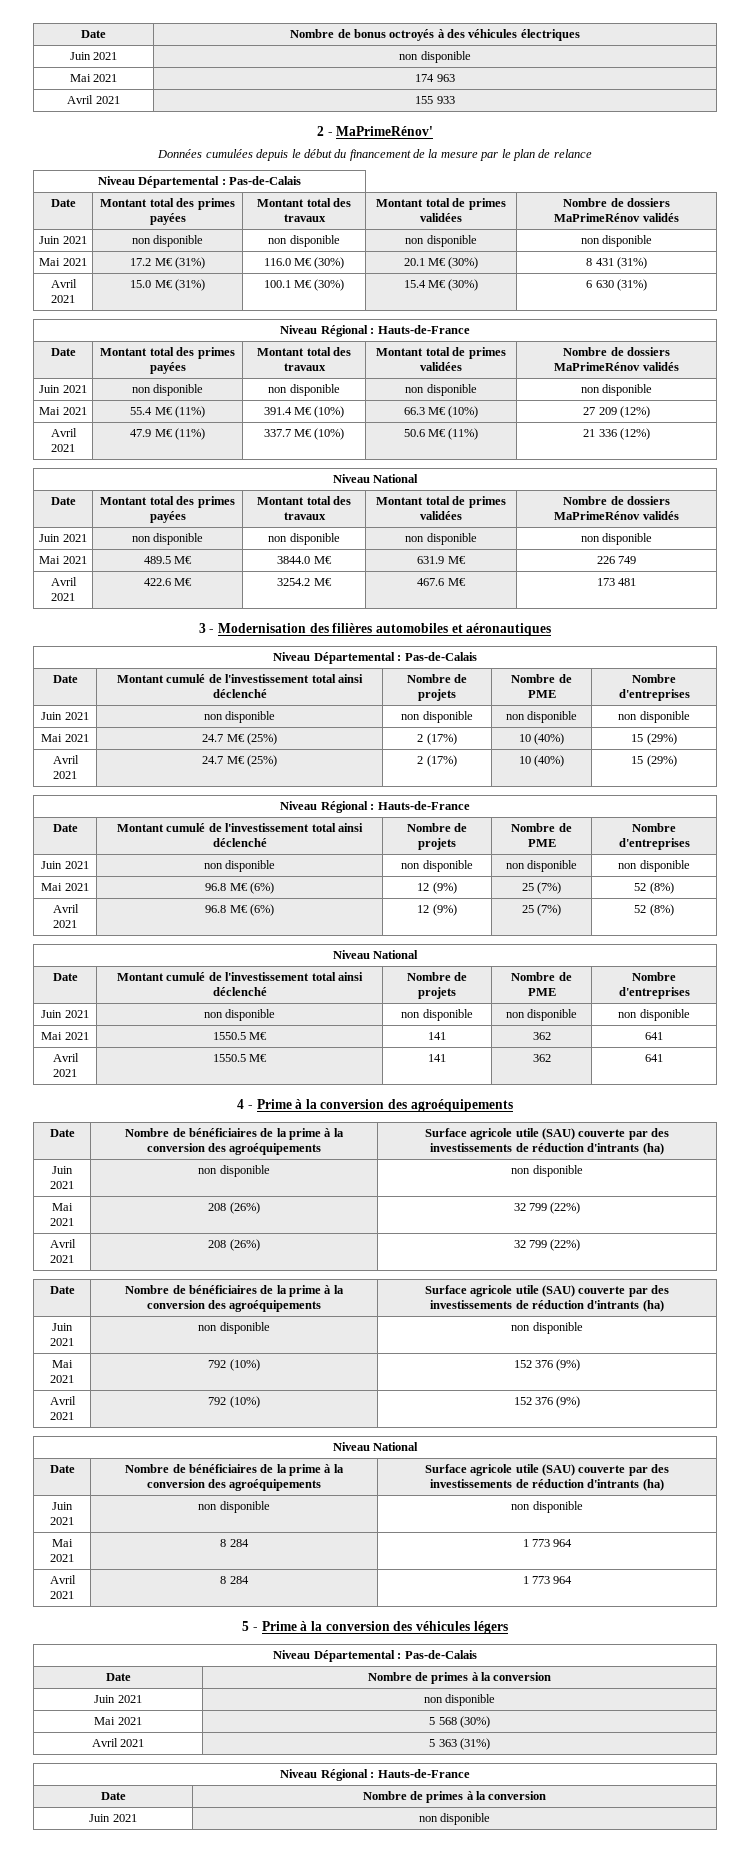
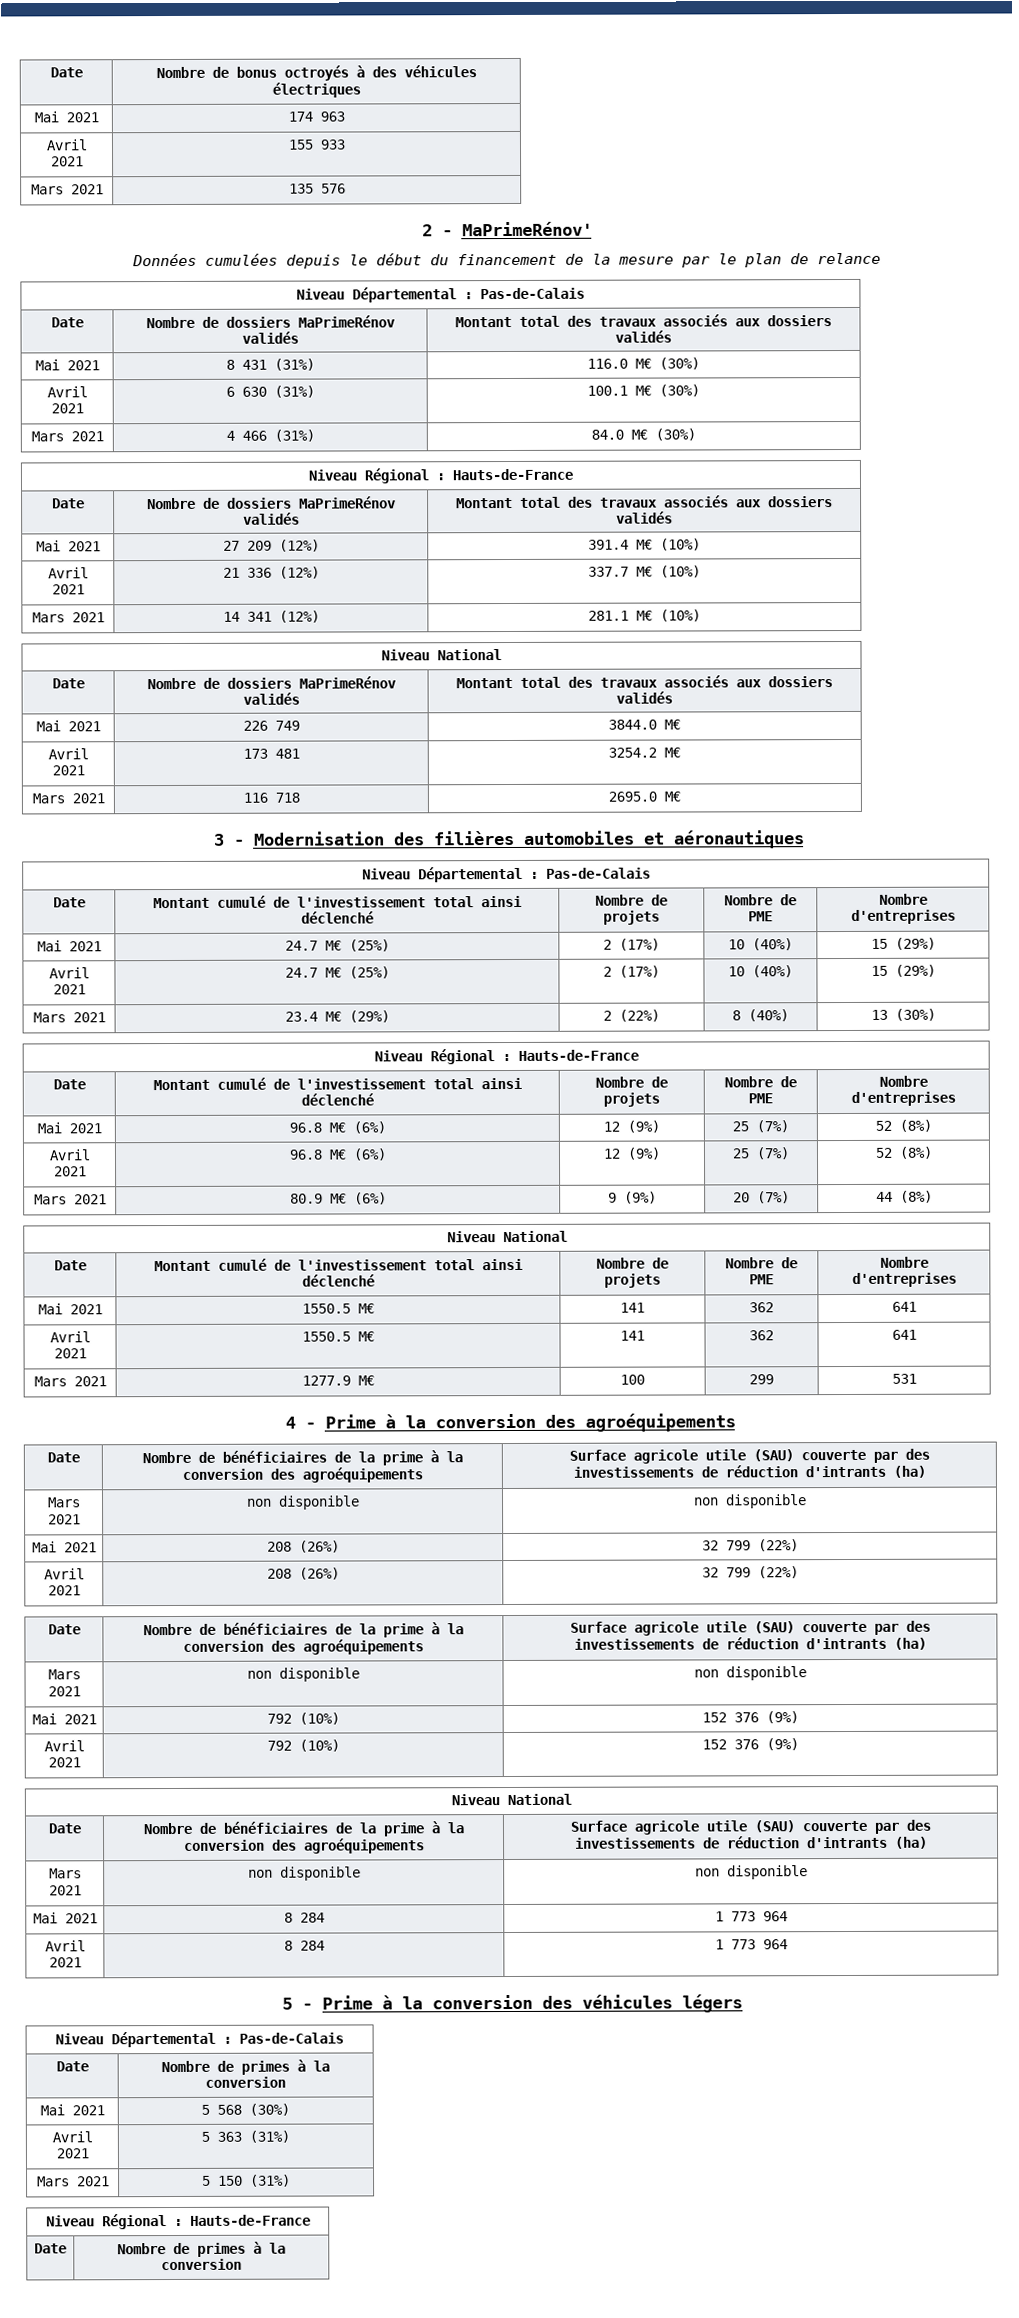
[69,52,118,60] [399,51,471,63] // Juin 2021 | non disponible -> (361, 90) none
(455, 100) none -> [30,184,104,195] [288,183,346,194] // Mars 2021 | 135 576
[100,198,235,210] [149,213,186,225] [257,198,351,207] [283,214,326,222] [376,198,506,210] [420,213,462,222] [563,198,670,207] [554,213,679,222] [39,236,87,244] [131,235,204,247] [268,235,340,247] [405,235,477,247] [580,235,653,247] [39,258,87,266] [130,258,173,266] Montant total des primes payées | Montant total des travaux | Montant total de primes validées | Nombre de dossiers MaPrimeRénov validés // Juin 2021 | non disponible | non disponible | non disponible | non disponible // Mai 2021 | 17.2 M€ -> [145,315,395,329] [241,331,299,344] [455,314,832,328] [615,330,672,343] [34,359,100,371] [225,359,267,370] Nombre de dossiers MaPrimeRénov validés | Montant total des travaux associés aux dossiers validés // Mai 2021 | 8 431
[403,257,479,269] [586,257,647,269] [50,279,77,288] [51,295,75,303] [130,280,173,288] | 20.1 M€ (30%) | 8 431 (31%) // Avril 2021 | 15.0 M€ -> [46,386,88,398] [50,403,84,414] [225,386,267,397] // Avril 2021 | 6 630
[403,279,479,291] [586,279,647,291] [280,325,470,337] [50,348,76,356] [100,347,235,359] [149,362,186,374] [257,347,351,356] [283,363,326,371] [376,347,506,359] [420,362,462,371] [563,347,670,356] [554,362,679,371] [39,385,87,393] [131,384,204,396] [268,384,340,396] [405,384,477,396] [580,384,653,396] [39,407,87,415] [130,406,205,418] [263,406,345,418] [403,406,479,418] [583,406,650,418] [50,428,77,437] [51,444,75,452] [130,428,205,440] [263,428,345,440] [403,428,479,440] [583,428,650,440] [332,474,419,483] [50,497,76,505] [100,496,235,508] [149,511,186,523] [257,496,351,505] [283,512,326,520] [376,496,506,508] [420,511,462,520] [563,496,670,505] [554,511,679,520] [39,534,87,542] [131,533,204,545] [268,533,340,545] [405,533,477,545] [580,533,653,545] [39,556,87,564] [143,556,193,564] | 15.4 M€ (30%) | 6 630 (31%) // Niveau Régional : Hauts-de-France // Date | Montant total des primes payées | Montant total des travaux | Montant total de primes validées | Nombre de dossiers MaPrimeRénov validés // Juin 2021 | non disponible | non disponible | non disponible | non disponible // Mai 2021 | 55.4 M€ (11%) | 391.4 M€ (10%) | 66.3 M€ (10%) | 27 209 (12%) // Avril 2021 | 47.9 M€ (11%) | 337.7 M€ (10%) | 50.6 M€ (11%) | 21 336 (12%) // Niveau National // Date | Montant total des primes payées | Montant total des travaux | Montant total de primes validées | Nombre de dossiers MaPrimeRénov validés // Juin 2021 | non disponible | non disponible | non disponible | non disponible // Mai 2021 | 489.5 M€ -> [30,431,104,442] [225,429,315,442] [591,428,696,441] [308,468,573,484] [51,498,85,509] [146,496,396,510] [242,512,300,525] [456,495,833,509] [616,511,673,524] [35,540,101,552] [222,539,320,552] [588,538,701,551] [47,567,89,579] [51,584,85,595] [222,566,320,579] [588,565,701,578] [31,612,105,623] [222,610,320,623] [588,609,701,622] [381,649,502,661] [51,678,85,689] [146,676,396,690] [242,692,300,705] [456,675,833,689] [616,691,673,704] [35,720,101,732] [242,720,300,731] // Mars 2021 | 4 466 (31%) | 84.0 M€ (30%) // Niveau Régional : Hauts-de-France // Date | Nombre de dossiers MaPrimeRénov validés | Montant total des travaux associés aux dossiers validés // Mai 2021 | 27 209 (12%) | 391.4 M€ (10%) // Avril 2021 | 21 336 (12%) | 337.7 M€ (10%) // Mars 2021 | 14 341 (12%) | 281.1 M€ (10%) // Niveau National // Date | Nombre de dossiers MaPrimeRénov validés | Montant total des travaux associés aux dossiers validés // Mai 2021 | 226 749
[417,556,466,564] [596,556,637,564] [50,577,77,586] [51,593,75,601] [143,578,193,586] | 631.9 M€ | 226 749 // Avril 2021 | 422.6 M€ -> [47,748,89,760] [51,765,85,776] [242,748,300,759] // Avril 2021 | 173 481
[417,578,466,586] [596,578,637,586] | 467.6 M€ | 173 481 -> [31,793,105,804] [242,792,300,803] [608,791,681,802] // Mars 2021 | 116 718 | 2695.0 M€
[41,712,89,720] [203,711,276,723] [401,711,473,723] [505,711,578,723] [618,711,690,723] // Juin 2021 | non disponible | non disponible | non disponible | non disponible -> (956, 916) none
(677, 761) none -> [32,1012,106,1023] [284,1010,390,1023] [603,1009,660,1022] [732,1009,789,1022] [870,1008,936,1021] // Mars 2021 | 23.4 M€ (29%) | 2 (22%) | 8 (40%) | 13 (30%)
[41,861,89,869] [203,860,276,872] [401,860,473,872] [505,860,578,872] [618,860,690,872] // Juin 2021 | non disponible | non disponible | non disponible | non disponible -> (956, 1098) none
(674, 910) none -> [33,1194,107,1205] [289,1192,387,1205] [608,1191,657,1204] [733,1191,790,1204] [875,1190,933,1203] // Mars 2021 | 80.9 M€ (6%) | 9 (9%) | 20 (7%) | 44 (8%)
[41,1010,89,1018] [203,1009,276,1021] [401,1009,473,1021] [505,1009,578,1021] [618,1009,690,1021] // Juin 2021 | non disponible | non disponible | non disponible | non disponible -> (957, 1279) none
(663, 1058) none -> [33,1376,107,1387] [301,1375,375,1386] [620,1374,645,1385] [749,1374,774,1385] [891,1373,917,1384] // Mars 2021 | 1277.9 M€ | 100 | 299 | 531
[52,1166,73,1174] Juin -> [47,1497,81,1508] Mars
[52,1323,73,1331] Juin -> [47,1669,81,1680] Mars
[52,1502,73,1510] Juin -> [48,1868,82,1879] Mars
[94,1695,142,1703] [423,1694,496,1706] // Juin 2021 | non disponible -> (286, 2082) none
(490, 1744) none -> [36,2176,110,2187] [202,2174,291,2187] // Mars 2021 | 5 150 (31%)
[89,1814,137,1822] [418,1813,491,1825] // Juin 2021 | non disponible -> (242, 2264) none

